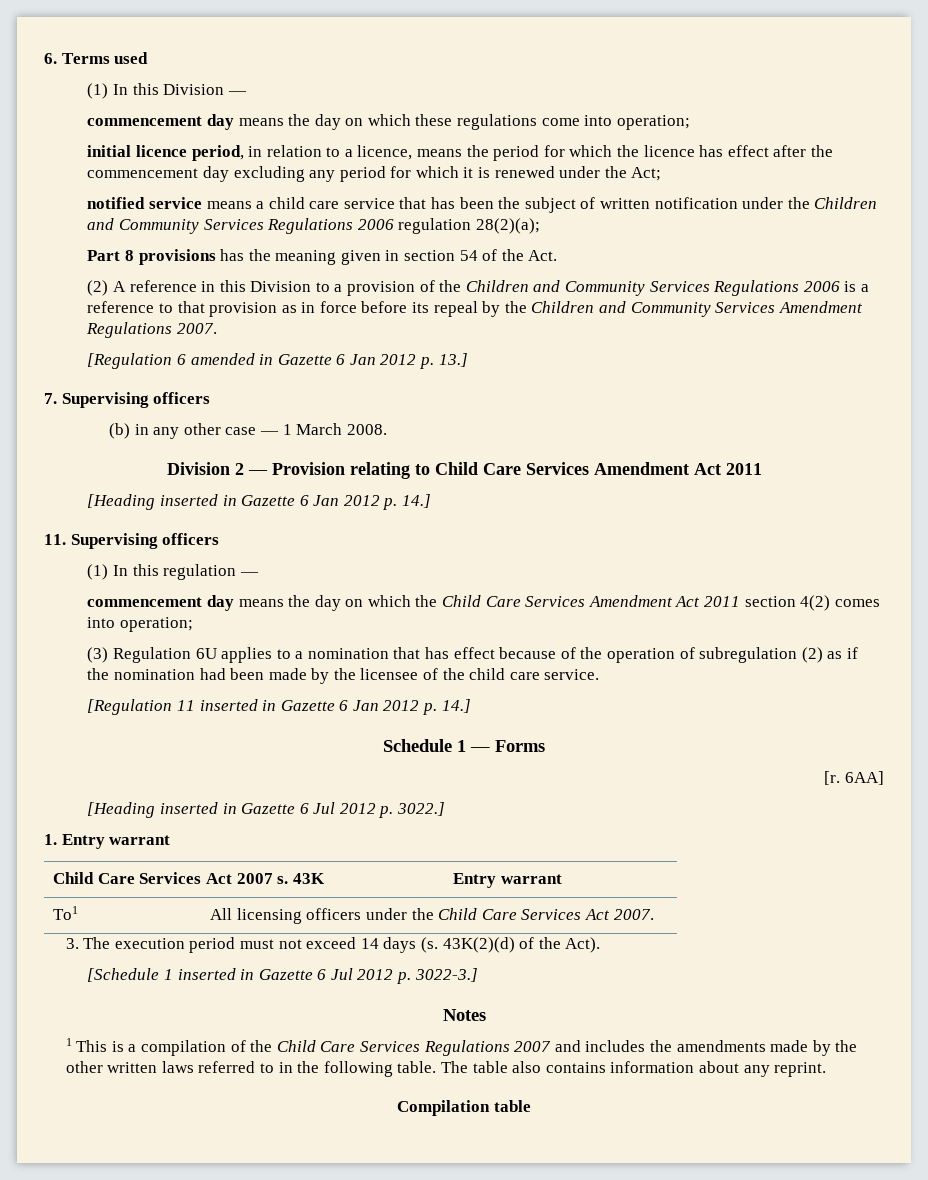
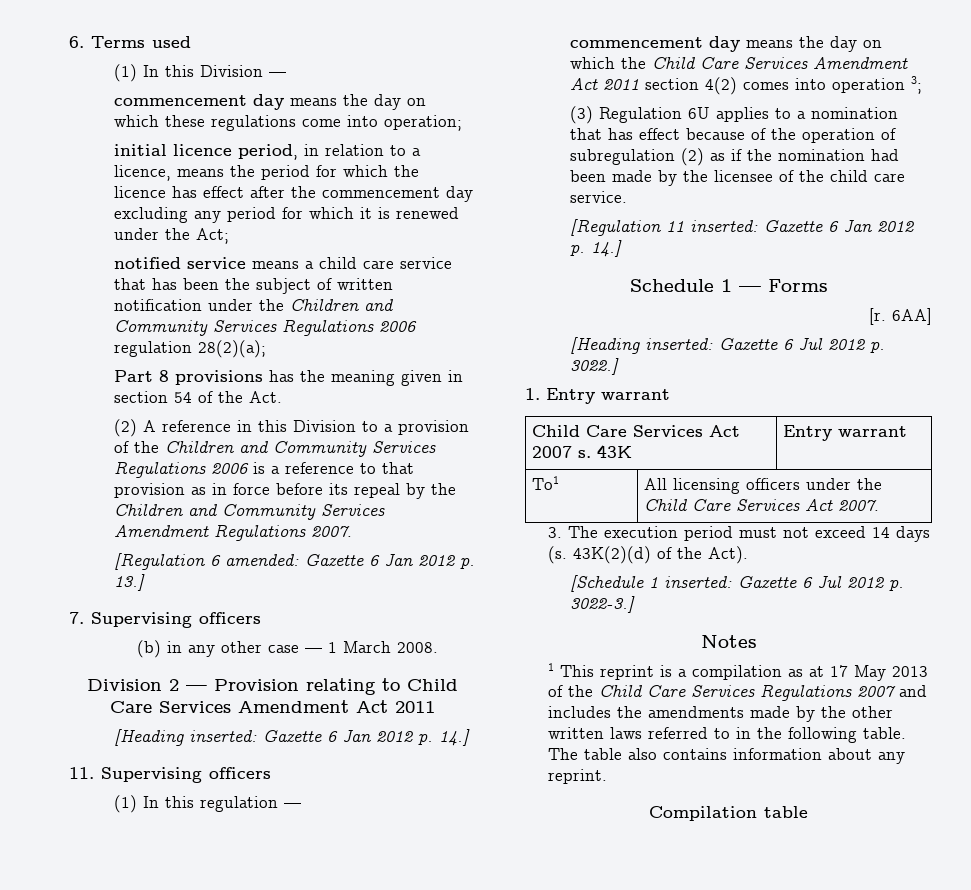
[190,353,274,365] amended in -> [225,554,300,566] amended:
[159,494,237,506] inserted in -> [189,730,258,742] inserted:
[119,617,193,632] operation; -> [832,76,923,94] operation 3;
[199,699,277,711] inserted in -> [690,220,759,232] inserted:
[159,802,237,814] inserted in -> [645,338,714,350] inserted:
[177,968,255,980] inserted in -> [664,576,733,588] inserted:
(108, 1046) none -> [599,665,654,680] reprint
(227, 1048) none -> [787,665,928,681] as at 17 May 2013

